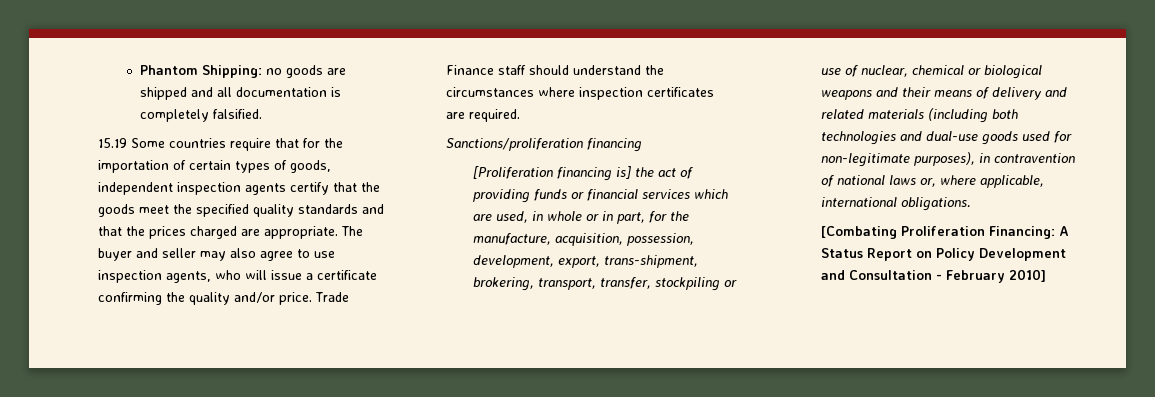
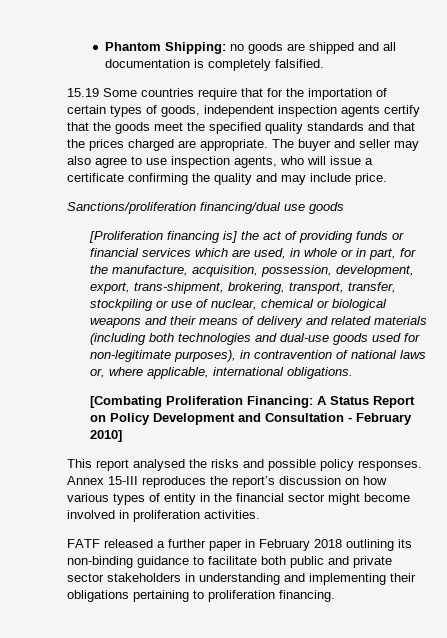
[233,292,349,305] [445,65,664,75] [445,87,714,100] [445,109,520,122] [445,138,642,152] and/or price. Trade Finance staff should understand the circumstances where inspection certificates are required. // Sanctions/proliferation financing -> [255,173,387,185] [66,202,344,214] and may include price. // Sanctions/proliferation financing/dual use goods
(1046, 275) none -> [66,459,422,471] [66,476,387,488] [66,493,410,505] [66,510,260,522] [66,539,412,551] [66,556,392,568] [66,573,416,585] [66,590,335,602] // This report analysed the risks and possible policy responses. Annex 15-III reproduces the report’s discussion on how various types of entity in the financial sector might become involved in proliferation activities. // FATF released a further paper in February 2018 outlining its non-binding guidance to facilitate both public and private sector stakeholders in understanding and implementing their obligations pertaining to proliferation financing.

